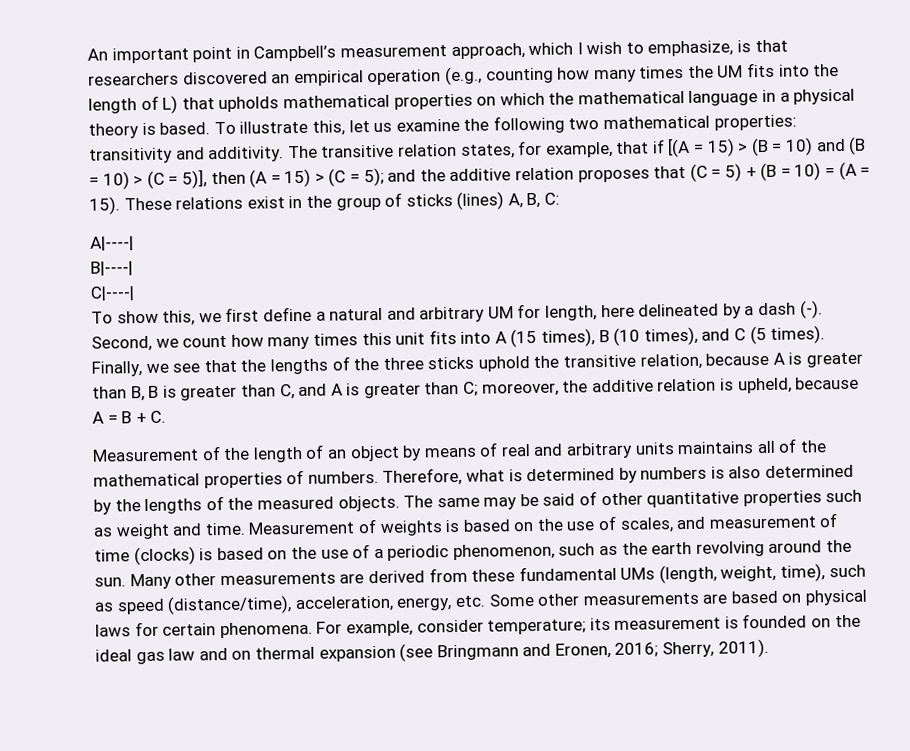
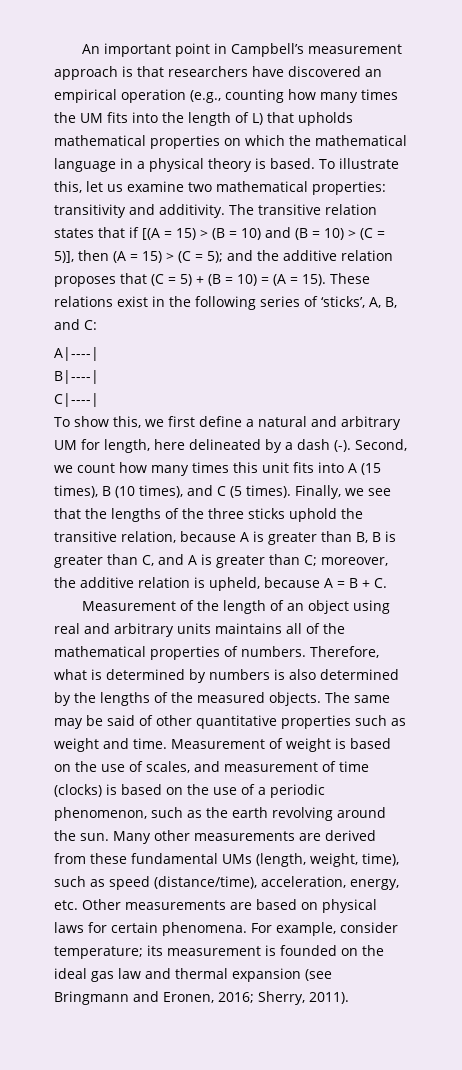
[450,40,734,60] approach, which I wish to emphasize, -> [54,66,118,80] approach
(179, 79) none -> [252,66,284,77] have
[463,115,565,134] the following -> (184, 186) none
[460,140,613,159] states, for example, -> [54,228,94,238] states
[335,191,505,211] group of sticks (lines) -> [195,296,365,310] following series of ‘sticks’,
(541, 200) none -> [54,319,80,330] and
[402,442,499,461] by means of -> [352,600,390,614] using
[379,520,443,536] weights -> [286,738,331,752] weight
[488,593,580,607] Some other -> [82,899,121,910] Other
[231,650,252,660] on -> (171, 973) none

